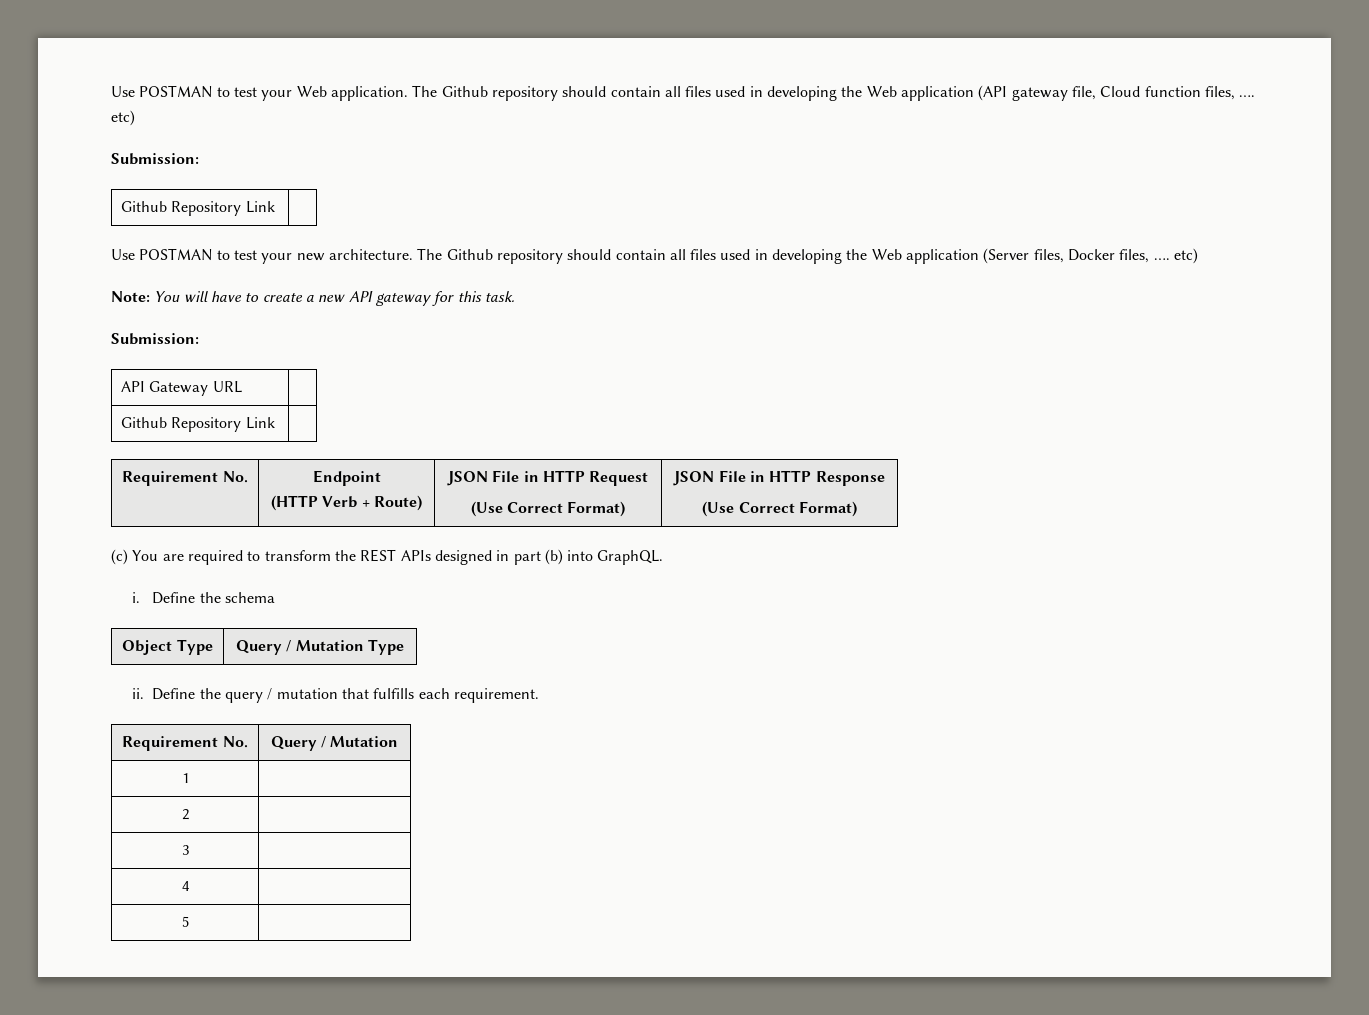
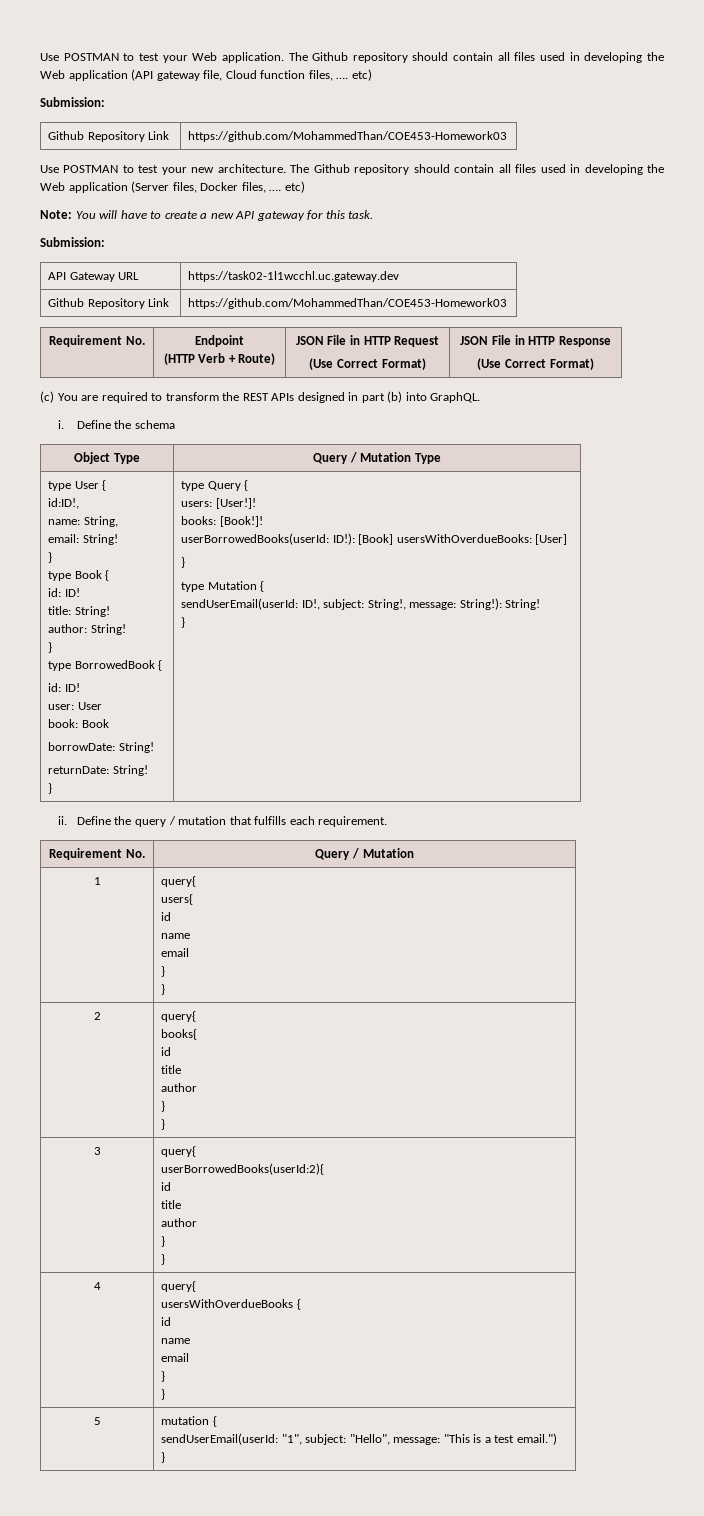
(275, 207) none -> [188,131,508,142] https://github.com/MohammedThan/COE453-Homework03
[121,417,275,432] // Github Repository Link | -> [188,271,400,282] [48,298,170,309] [188,298,508,309] https://task02-1l1wcchl.uc.gateway.dev // Github Repository Link | https://github.com/MohammedThan/COE453-Homework03
(404, 647) none -> [48,480,107,491] [48,498,80,509] [48,516,118,527] [48,534,118,545] [48,552,53,563] [48,570,110,581] [48,588,80,597] [48,606,110,617] [48,624,126,635] [48,642,53,653] [48,660,163,671] [48,683,80,692] [48,702,102,710] [48,719,109,728] [48,742,154,753] [48,765,148,776] [48,783,53,794] [181,480,249,491] [181,498,256,509] [181,516,263,527] [181,533,568,545] [181,557,186,568] [181,581,265,592] [181,598,541,610] [181,617,186,628] // type User { // id:ID!, // name: String, // email: String! // } // type Book { // id: ID! // title: String! // author: String! // } // type BorrowedBook { // id: ID! // user: User // book: Book // borrowDate: String! // returnDate: String! // } | type Query { // users: [User!]! // books: [Book!]! // userBorrowedBooks(userId: ID!): [Book] usersWithOverdueBooks: [User] // } // type Mutation { // sendUserEmail(userId: ID!, subject: String!, message: String!): String! // }
[181,809,189,820] [181,845,189,855] [181,881,190,891] [181,916,189,927] // 2 | // 3 | // 4 | // 5 | -> [161,876,197,887] [161,894,194,905] [161,912,172,921] [161,933,191,939] [161,948,190,957] [161,966,166,977] [161,984,166,995] [93,1012,101,1020] [161,1011,197,1022] [161,1029,198,1040] [161,1047,172,1056] [161,1065,182,1074] [161,1083,198,1092] [161,1101,166,1112] [161,1119,166,1130] [93,1147,101,1155] [161,1146,197,1157] [161,1163,325,1175] [161,1182,172,1191] [161,1200,182,1209] [161,1218,198,1227] [161,1236,166,1247] [161,1254,166,1265] [93,1282,101,1290] [161,1281,197,1292] [161,1299,301,1310] [161,1317,172,1326] [161,1338,191,1344] [161,1353,190,1362] [161,1371,166,1382] [161,1389,166,1400] [93,1417,101,1425] [161,1416,217,1427] [161,1433,557,1445] [161,1452,166,1463] query{ // users{ // id // name // email // } // } // 2 | query{ // books{ // id // title // author // } // } // 3 | query{ // userBorrowedBooks(userId:2){ // id // title // author // } // } // 4 | query{ // usersWithOverdueBooks { // id // name // email // } // } // 5 | mutation { // sendUserEmail(userId: "1", subject: "Hello", message: "This is a test email.") // }

